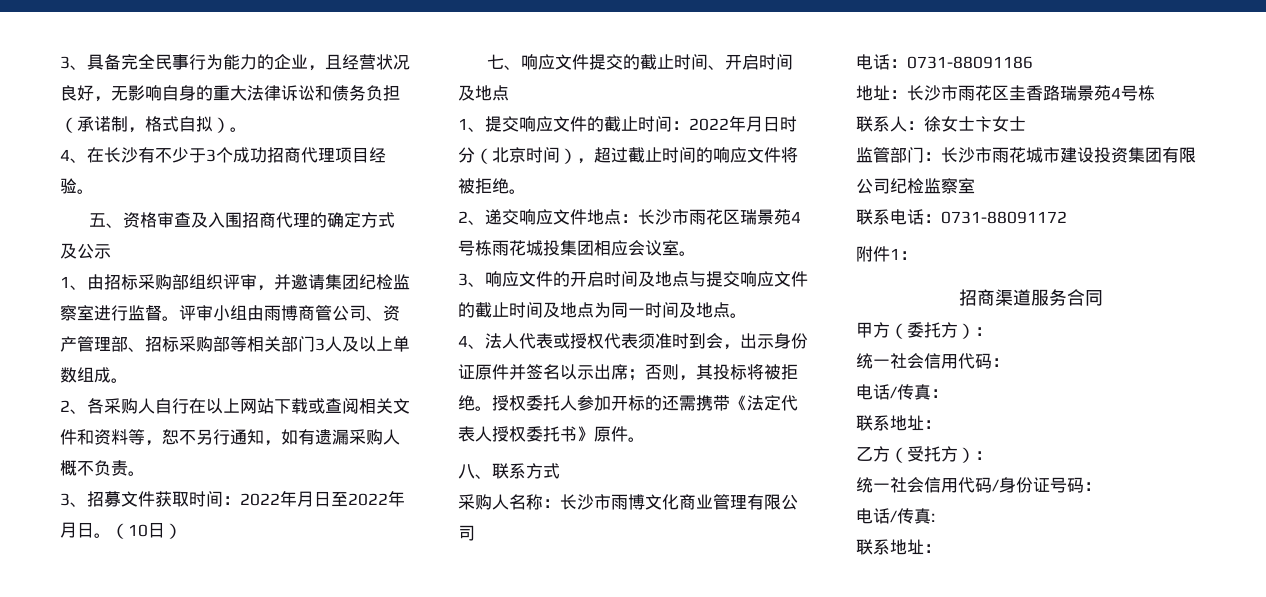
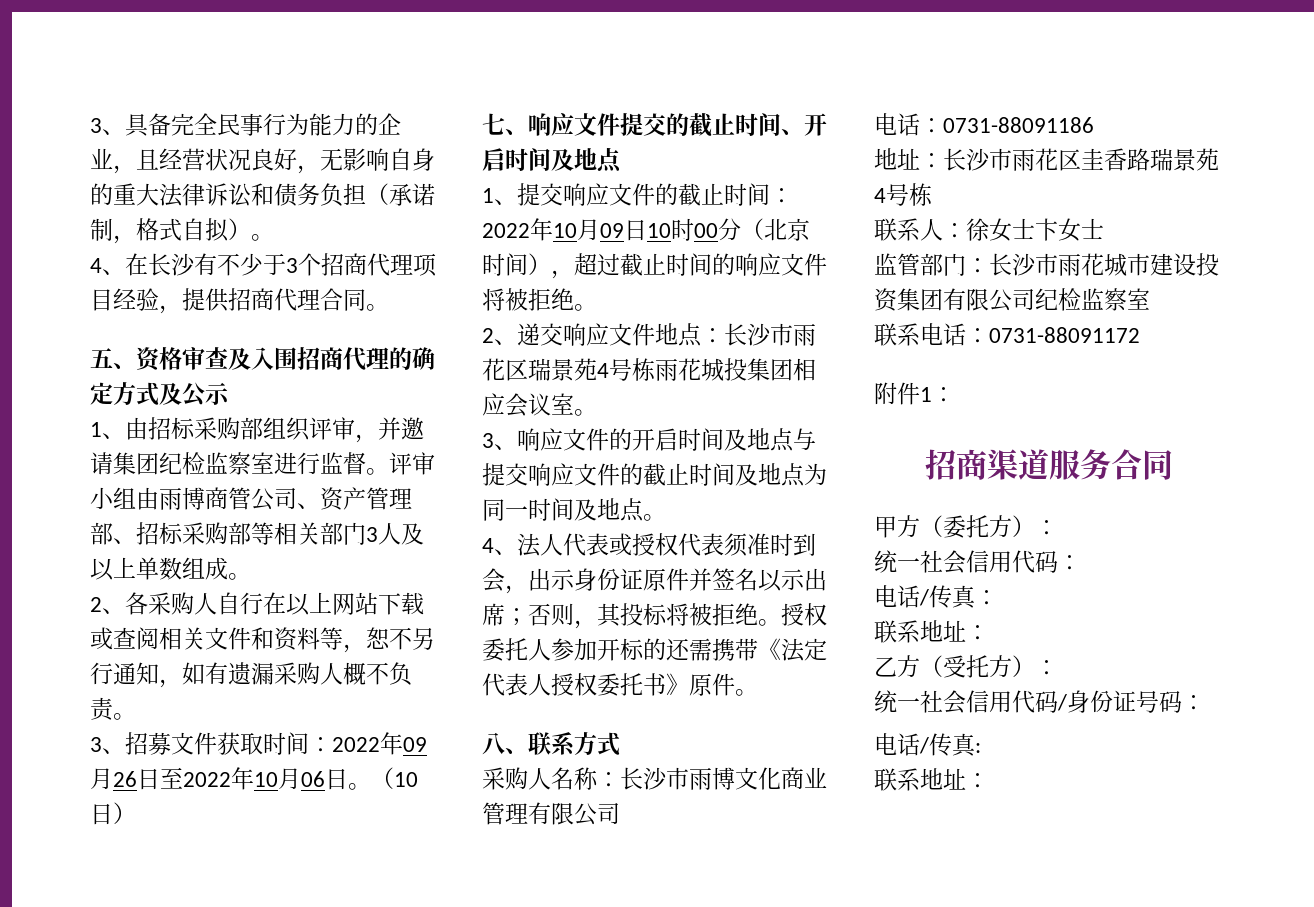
[233,147,267,163] 成功 -> (321, 264) none
(77, 186) none -> [159,288,366,314] ，提供招商代理合同
[297,490,405,507] [60,522,77,538] 月日至2022年月 -> [403,737,427,752] [90,767,325,790] 09月26日至2022年10月06
[746,116,797,132] 月日时 -> [553,218,718,241] 10月09日10时00

